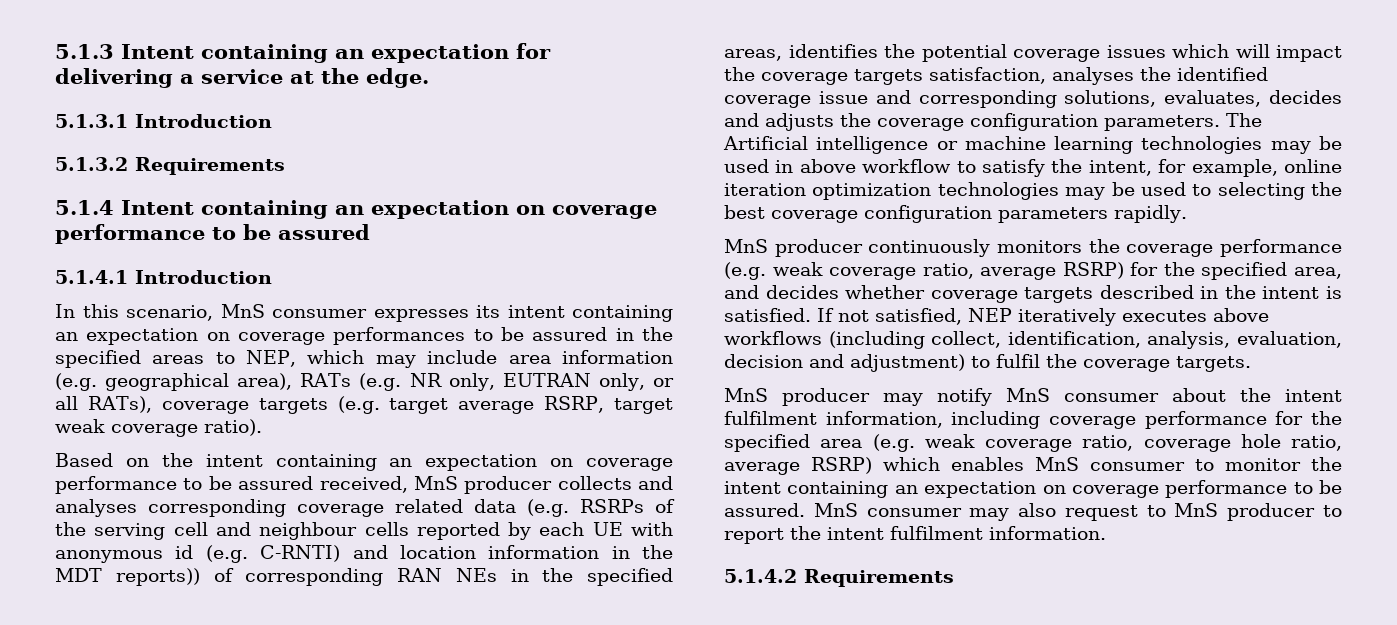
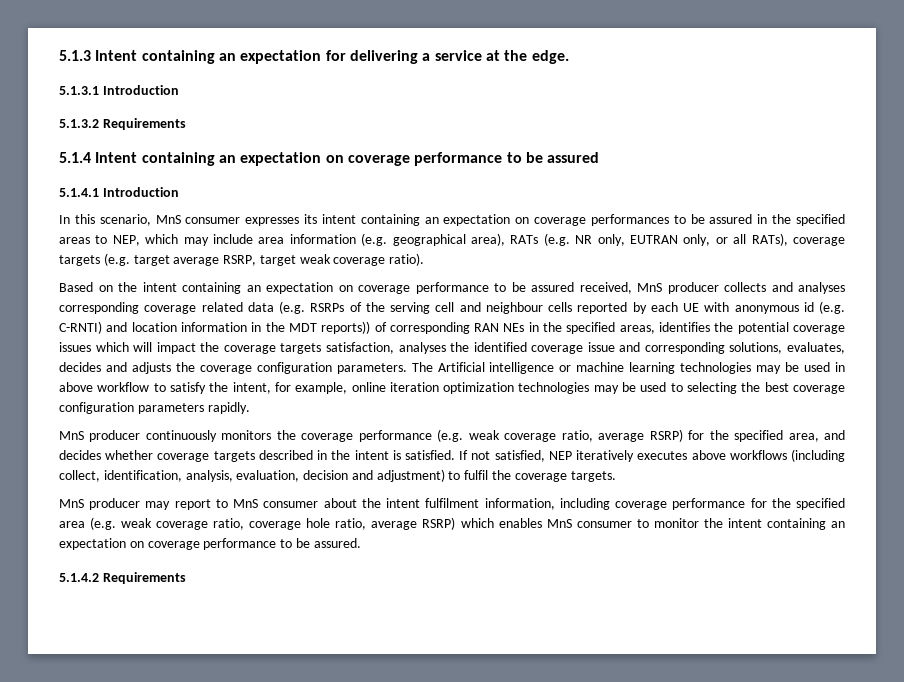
[937,388,992,406] notify -> [174,499,228,510] report to
[813,503,1342,521] [724,526,1106,544] MnS consumer may also request to MnS producer to report the intent fulfilment information. -> (361, 543) none

